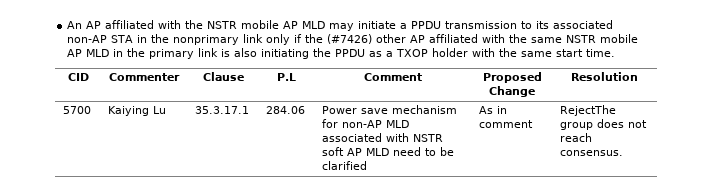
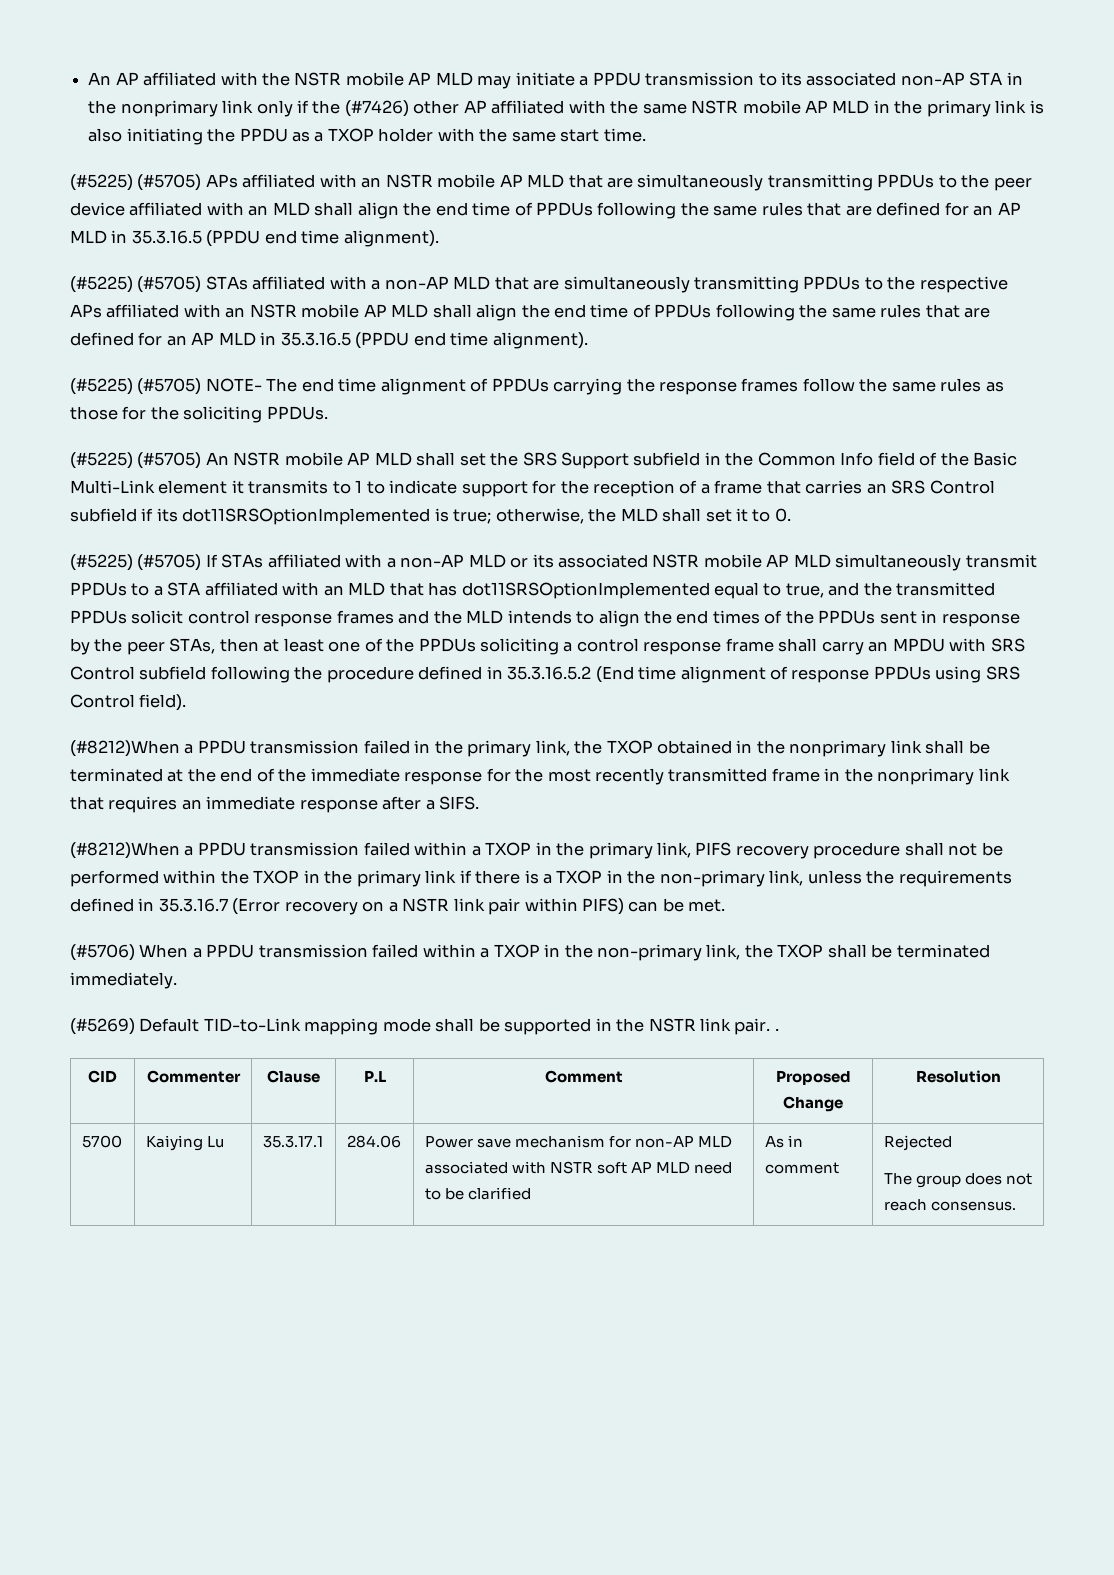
(616, 53) none -> [70,174,1032,191] [70,202,1021,219] [70,230,439,247] [70,276,1008,293] [70,304,991,321] [70,332,588,349] [70,378,1004,395] [70,406,328,423] [70,452,1018,469] [70,480,995,497] [70,508,791,525] [70,554,1037,571] [70,582,996,599] [70,610,1020,627] [70,638,1025,655] [70,666,1020,683] [70,694,187,711] [70,740,990,757] [70,768,1010,785] [70,796,480,813] [70,842,1003,859] [70,870,1012,887] [70,898,726,915] [70,944,990,961] [70,972,177,989] [70,1018,779,1035] // (#5225) (#5705) APs affiliated with an NSTR mobile AP MLD that are simultaneously transmitting PPDUs to the peer device affiliated with an MLD shall align the end time of PPDUs following the same rules that are defined for an AP MLD in 35.3.16.5 (PPDU end time alignment). // (#5225) (#5705) STAs affiliated with a non-AP MLD that are simultaneously transmitting PPDUs to the respective APs affiliated with an NSTR mobile AP MLD shall align the end time of PPDUs following the same rules that are defined for an AP MLD in 35.3.16.5 (PPDU end time alignment). // (#5225) (#5705) NOTE- The end time alignment of PPDUs carrying the response frames follow the same rules as those for the soliciting PPDUs. // (#5225) (#5705) An NSTR mobile AP MLD shall set the SRS Support subfield in the Common Info field of the Basic Multi-Link element it transmits to 1 to indicate support for the reception of a frame that carries an SRS Control subfield if its dot11SRSOptionImplemented is true; otherwise, the MLD shall set it to 0. // (#5225) (#5705) If STAs affiliated with a non-AP MLD or its associated NSTR mobile AP MLD simultaneously transmit PPDUs to a STA affiliated with an MLD that has dot11SRSOptionImplemented equal to true, and the transmitted PPDUs solicit control response frames and the MLD intends to align the end times of the PPDUs sent in response by the peer STAs, then at least one of the PPDUs soliciting a control response frame shall carry an MPDU with SRS Control subfield following the procedure defined in 35.3.16.5.2 (End time alignment of response PPDUs using SRS Control field). // (#8212)When a PPDU transmission failed in the primary link, the TXOP obtained in the nonprimary link shall be terminated at the end of the immediate response for the most recently transmitted frame in the nonprimary link that requires an immediate response after a SIFS. // (#8212)When a PPDU transmission failed within a TXOP in the primary link, PIFS recovery procedure shall not be performed within the TXOP in the primary link if there is a TXOP in the non-primary link, unless the requirements defined in 35.3.16.7 (Error recovery on a NSTR link pair within PIFS) can be met. // (#5706) When a PPDU transmission failed within a TXOP in the non-primary link, the TXOP shall be terminated immediately. // (#5269) Default TID-to-Link mapping mode shall be supported in the NSTR link pair. .
[560,105,617,116] RejectThe -> [883,1135,952,1151] [883,1173,912,1185] Rejected // The

